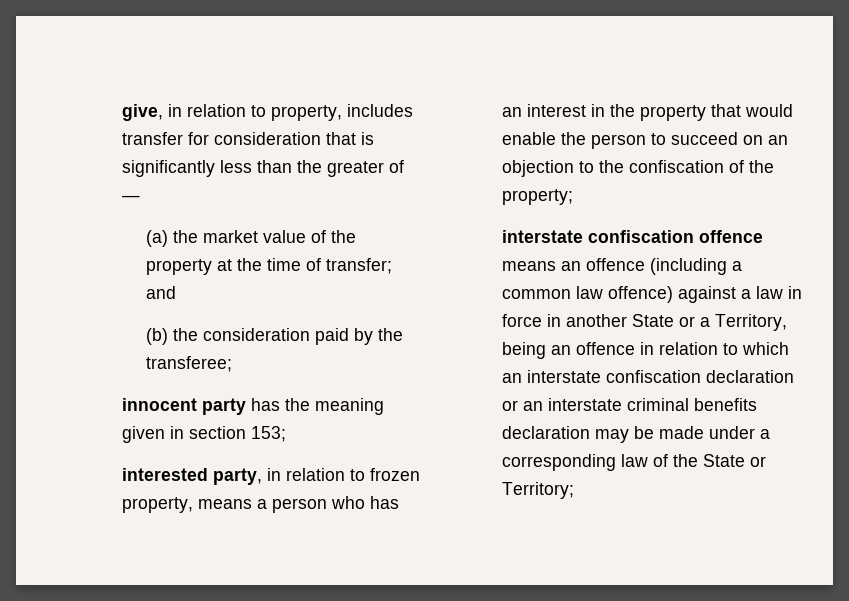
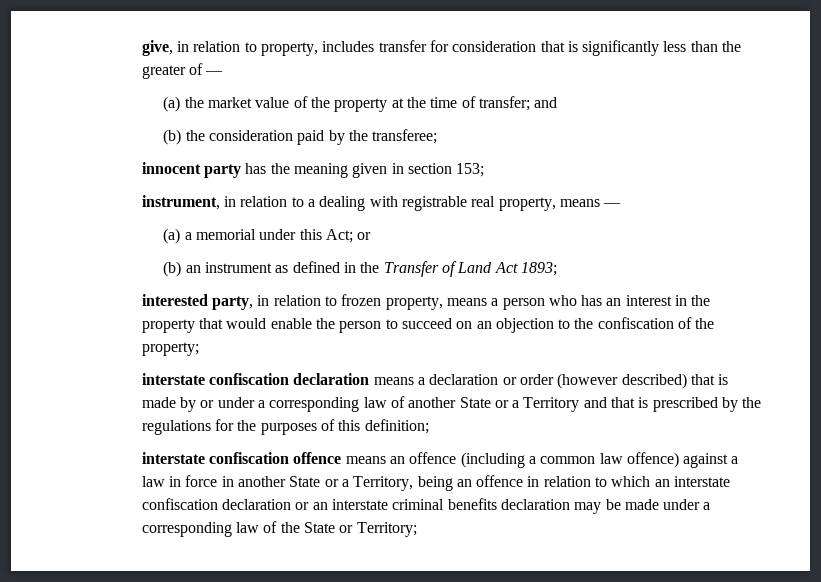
(286, 434) none -> [141,195,622,211] [163,228,372,244] [163,261,557,277] // instrument, in relation to a dealing with registrable real property, means — // (a) a memorial under this Act; or // (b) an instrument as defined in the Transfer of Land Act 1893;
(573, 197) none -> [141,373,729,389] [141,396,762,412] [141,419,429,435] // interstate confiscation declaration means a declaration or order (however described) that is made by or under a corresponding law of another State or a Territory and that is prescribed by the regulations for the purposes of this definition;

